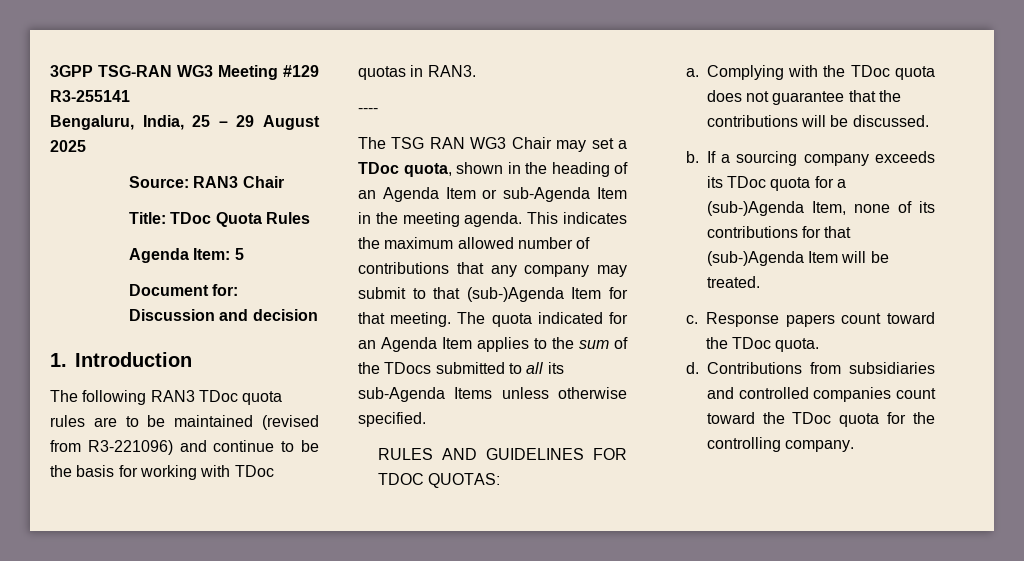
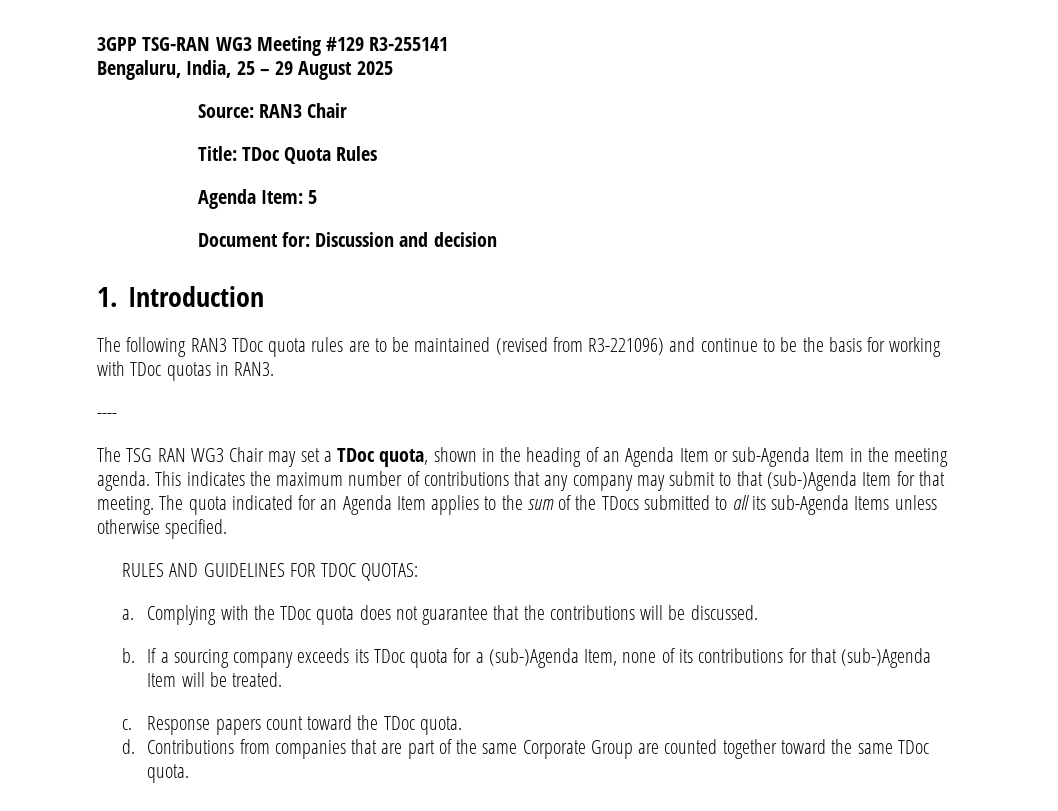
[457,237,514,249] allowed -> (344, 479) none
[849,362,935,374] [706,387,936,402] [706,412,935,427] [706,437,855,452] subsidiaries and controlled companies count toward the TDoc quota for the controlling company. -> [274,739,929,759] [147,764,190,783] companies that are part of the same Corporate Group are counted together toward the same TDoc quota.

